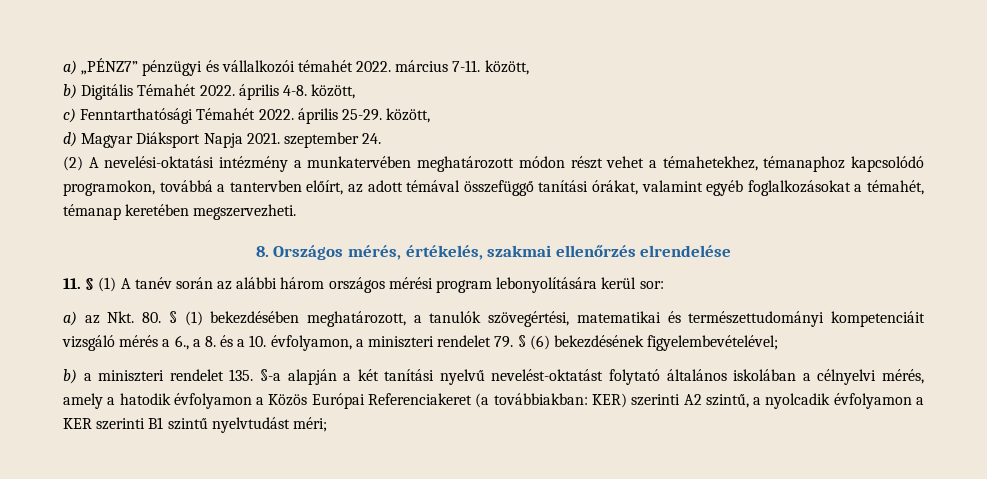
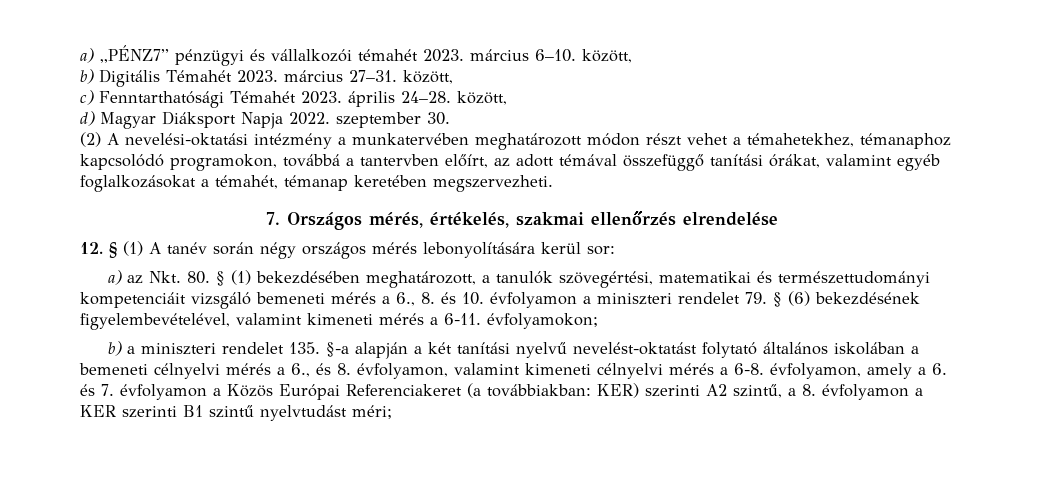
[356,60,481,72] 2022. március 7-11. -> [423,49,576,62] 2023. március 6–10.
[199,84,307,100] 2022. április 4-8. -> [237,70,397,83] 2023. március 27–31.
[258,108,382,124] 2022. április 25-29. -> [301,91,451,107] 2023. április 24–28.
[246,132,382,148] 2021. szeptember 24. -> [289,112,450,128] 2022. szeptember 30.
[255,246,269,257] 8. -> [266,212,280,225] 7.
[63,278,81,289] 11. -> [80,242,103,254] 12.
[217,277,493,293] az alábbi három országos mérési program -> [260,242,417,259] négy országos mérés
[119,335,201,350] mérés a 6., a -> [256,292,415,306] bemeneti mérés a 6.,
[237,335,352,351] a 10. évfolyamon, -> [462,292,577,308] 10. évfolyamon
[647,335,779,351] figyelembevételével; -> [80,313,598,330] figyelembevételével, valamint kimeneti mérés a 6-11. évfolyamokon;
[817,369,925,385] [63,393,171,409] célnyelvi mérés, amely a hatodik -> [79,363,947,379] [80,384,114,396] bemeneti célnyelvi mérés a 6., és 8. évfolyamon, valamint kimeneti célnyelvi mérés a 6-8. évfolyamon, amely a 6. és 7.
[765,393,831,409] nyolcadik -> [802,384,816,396] 8.

